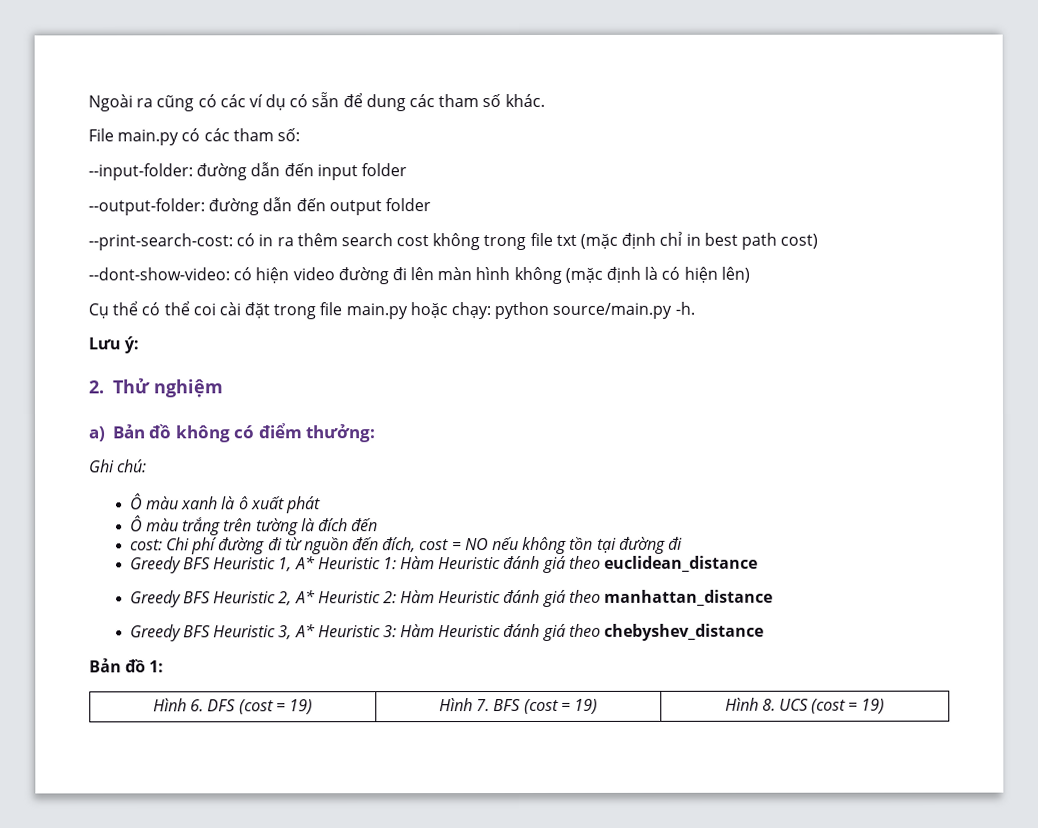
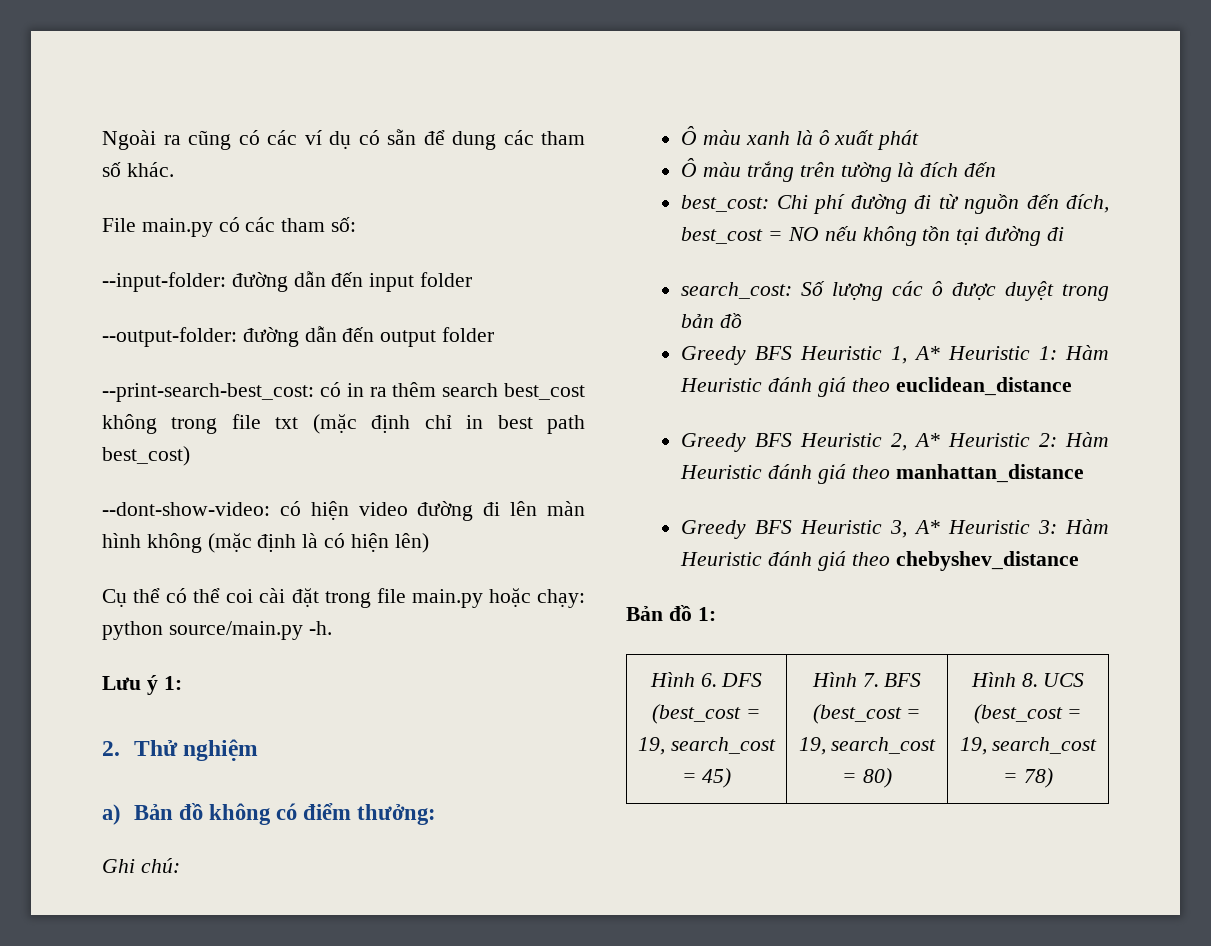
[88,233,233,251] --print-search-cost: -> [102,383,314,402] --print-search-best_cost:
[396,235,430,247] cost -> [503,383,585,400] best_cost
[780,233,819,249] cost) -> [102,446,190,466] best_cost)
[124,336,140,354] ý: -> [146,675,182,695] ý 1:
[129,539,163,551] cost: -> [681,195,770,212] best_cost:
[419,539,450,551] cost -> [681,227,764,244] best_cost
(683, 543) none -> [681,281,1109,301] [681,313,743,328] // search_cost: Số lượng các ô được duyệt trong bản đồ
[238,699,313,715] [439,698,598,714] [724,697,886,714] (cost = 19) | Hình 7. BFS (cost = 19) | Hình 8. UCS (cost = 19) -> [652,704,761,724] [638,737,776,755] [681,768,732,788] [811,672,922,687] [812,704,922,724] [798,737,937,755] [842,768,892,788] [970,672,1085,687] [973,704,1083,724] [959,737,1098,755] [1003,768,1053,788] (best_cost = 19, search_cost = 45) | Hình 7. BFS (best_cost = 19, search_cost = 80) | Hình 8. UCS (best_cost = 19, search_cost = 78)

